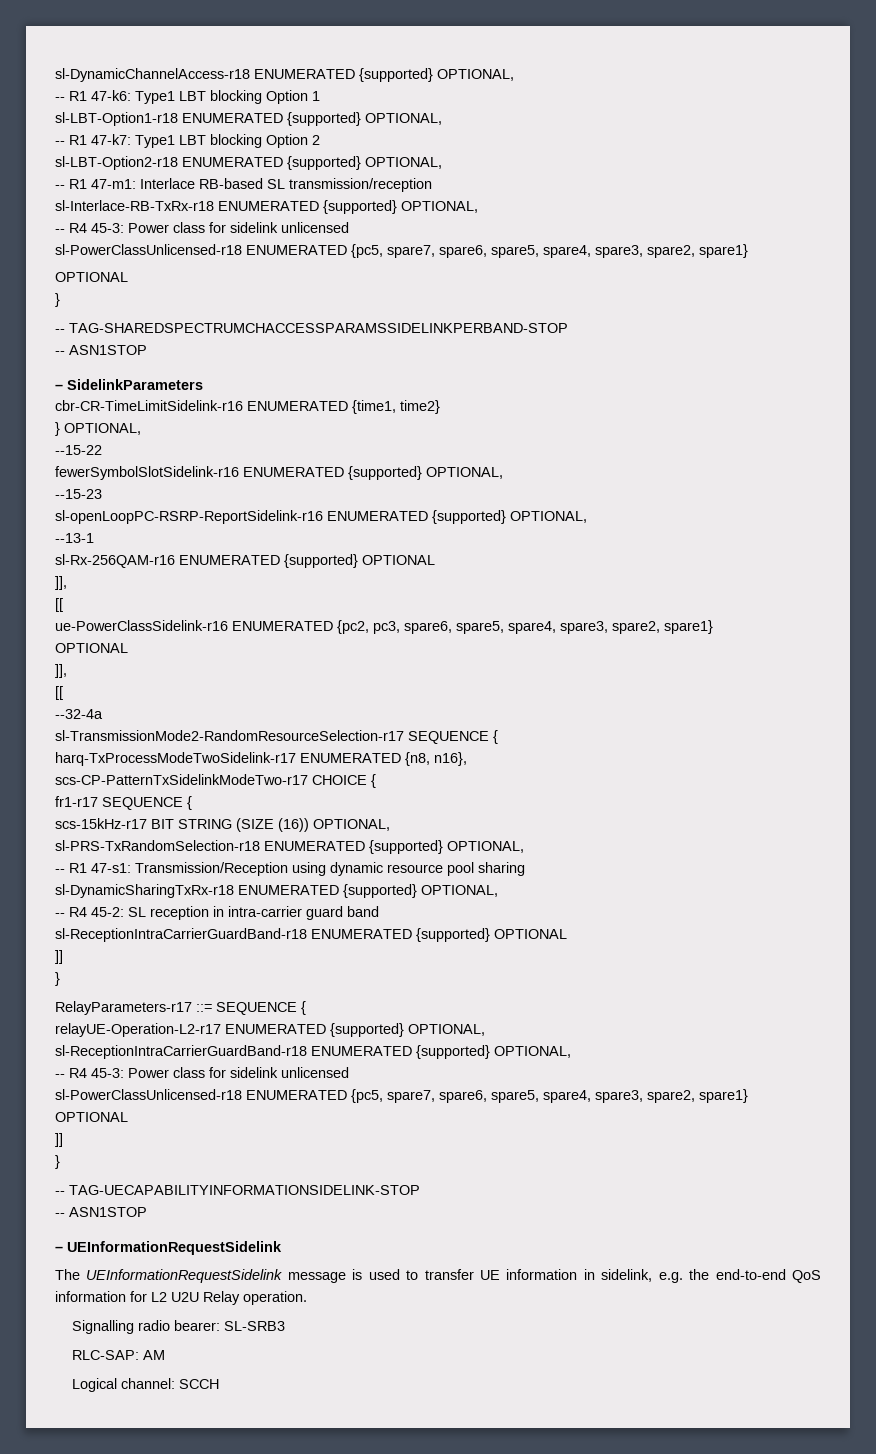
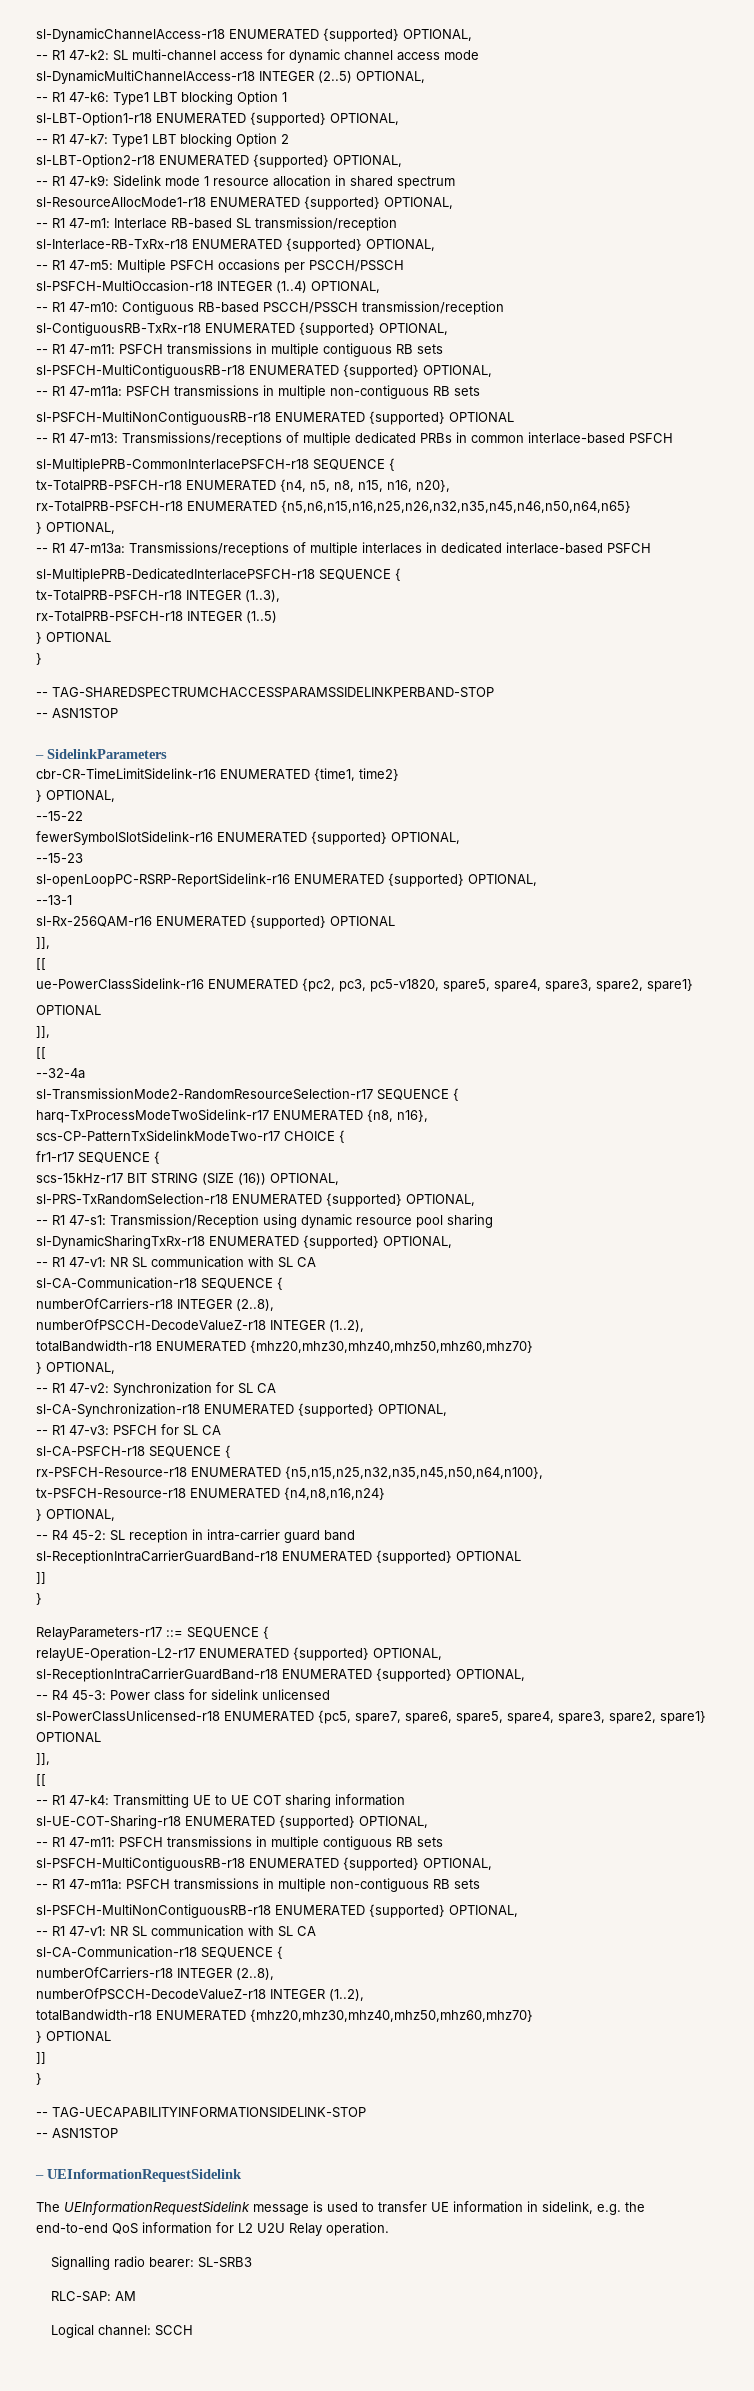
(514, 75) none -> [36,49,479,63] [36,70,425,84] // -- R1 47-k2: SL multi-channel access for dynamic channel access mode // sl-DynamicMultiChannelAccess-r18 INTEGER (2..5) OPTIONAL,
(442, 163) none -> [36,175,455,189] [36,196,453,210] // -- R1 47-k9: Sidelink mode 1 resource allocation in shared spectrum // sl-ResourceAllocMode1-r18 ENUMERATED {supported} OPTIONAL,
[69,222,349,233] [55,244,748,258] R4 45-3: Power class for sidelink unlicensed // sl-PowerClassUnlicensed-r18 ENUMERATED {pc5, spare7, spare6, spare5, spare4, spare3, spare2, spare1} // -> [52,259,404,273] [36,280,380,293] [36,301,504,315] [36,322,448,336] [36,343,443,357] [36,364,492,378] [36,385,480,399] [36,411,514,425] [36,432,673,446] [36,458,395,472] [36,479,450,492] [36,500,631,513] [36,522,115,534] [36,542,651,556] [36,568,401,582] [36,590,280,602] [36,611,277,623] [36,632,42,644] R1 47-m5: Multiple PSFCH occasions per PSCCH/PSSCH // sl-PSFCH-MultiOccasion-r18 INTEGER (1..4) OPTIONAL, // -- R1 47-m10: Contiguous RB-based PSCCH/PSSCH transmission/reception // sl-ContiguousRB-TxRx-r18 ENUMERATED {supported} OPTIONAL, // -- R1 47-m11: PSFCH transmissions in multiple contiguous RB sets // sl-PSFCH-MultiContiguousRB-r18 ENUMERATED {supported} OPTIONAL, // -- R1 47-m11a: PSFCH transmissions in multiple non-contiguous RB sets // sl-PSFCH-MultiNonContiguousRB-r18 ENUMERATED {supported} OPTIONAL // -- R1 47-m13: Transmissions/receptions of multiple dedicated PRBs in common interlace-based PSFCH // sl-MultiplePRB-CommonInterlacePSFCH-r18 SEQUENCE { // tx-TotalPRB-PSFCH-r18 ENUMERATED {n4, n5, n8, n15, n16, n20}, // rx-TotalPRB-PSFCH-r18 ENUMERATED {n5,n6,n15,n16,n25,n26,n32,n35,n45,n46,n50,n64,n65} // } OPTIONAL, // -- R1 47-m13a: Transmissions/receptions of multiple interlaces in dedicated interlace-based PSFCH // sl-MultiplePRB-DedicatedInterlacePSFCH-r18 SEQUENCE { // tx-TotalPRB-PSFCH-r18 INTEGER (1..3), // rx-TotalPRB-PSFCH-r18 INTEGER (1..5) // }
[404,621,452,634] spare6, -> [370,979,439,992] pc5-v1820,
(498, 891) none -> [36,1256,316,1268] [36,1277,283,1290] [36,1298,274,1311] [36,1319,364,1332] [36,1340,533,1353] [36,1362,115,1374] [36,1382,276,1396] [36,1403,447,1417] [36,1424,221,1436] [36,1445,231,1458] [36,1466,543,1479] [36,1487,385,1500] [36,1509,115,1521] // -- R1 47-v1: NR SL communication with SL CA // sl-CA-Communication-r18 SEQUENCE { // numberOfCarriers-r18 INTEGER (2..8), // numberOfPSCCH-DecodeValueZ-r18 INTEGER (1..2), // totalBandwidth-r18 ENUMERATED {mhz20,mhz30,mhz40,mhz50,mhz60,mhz70} // } OPTIONAL, // -- R1 47-v2: Synchronization for SL CA // sl-CA-Synchronization-r18 ENUMERATED {supported} OPTIONAL, // -- R1 47-v3: PSFCH for SL CA // sl-CA-PSFCH-r18 SEQUENCE { // rx-PSFCH-Resource-r18 ENUMERATED {n5,n15,n25,n32,n35,n45,n50,n64,n100}, // tx-PSFCH-Resource-r18 ENUMERATED {n4,n8,n16,n24} // } OPTIONAL,
(128, 1117) none -> [36,1753,50,1765] [36,1774,46,1786] [36,1794,405,1808] [36,1815,428,1829] [36,1836,443,1850] [36,1857,492,1871] [36,1878,480,1892] [36,1904,518,1918] [36,1925,316,1937] [36,1946,283,1959] [36,1967,274,1980] [36,1988,364,2001] [36,2009,533,2022] [36,2031,111,2043] // ]], // [[ // -- R1 47-k4: Transmitting UE to UE COT sharing information // sl-UE-COT-Sharing-r18 ENUMERATED {supported} OPTIONAL, // -- R1 47-m11: PSFCH transmissions in multiple contiguous RB sets // sl-PSFCH-MultiContiguousRB-r18 ENUMERATED {supported} OPTIONAL, // -- R1 47-m11a: PSFCH transmissions in multiple non-contiguous RB sets // sl-PSFCH-MultiNonContiguousRB-r18 ENUMERATED {supported} OPTIONAL, // -- R1 47-v1: NR SL communication with SL CA // sl-CA-Communication-r18 SEQUENCE { // numberOfCarriers-r18 INTEGER (2..8), // numberOfPSCCH-DecodeValueZ-r18 INTEGER (1..2), // totalBandwidth-r18 ENUMERATED {mhz20,mhz30,mhz40,mhz50,mhz60,mhz70} // } OPTIONAL

